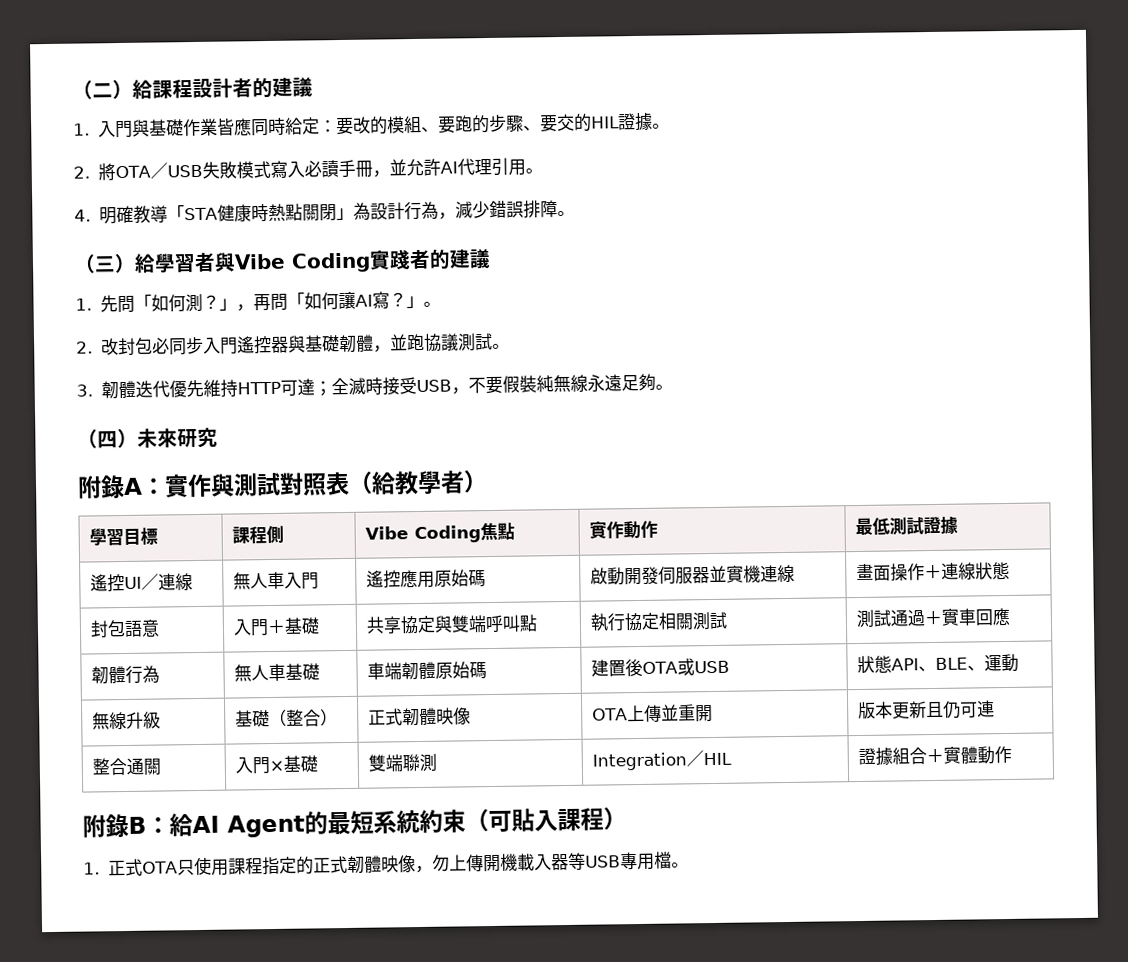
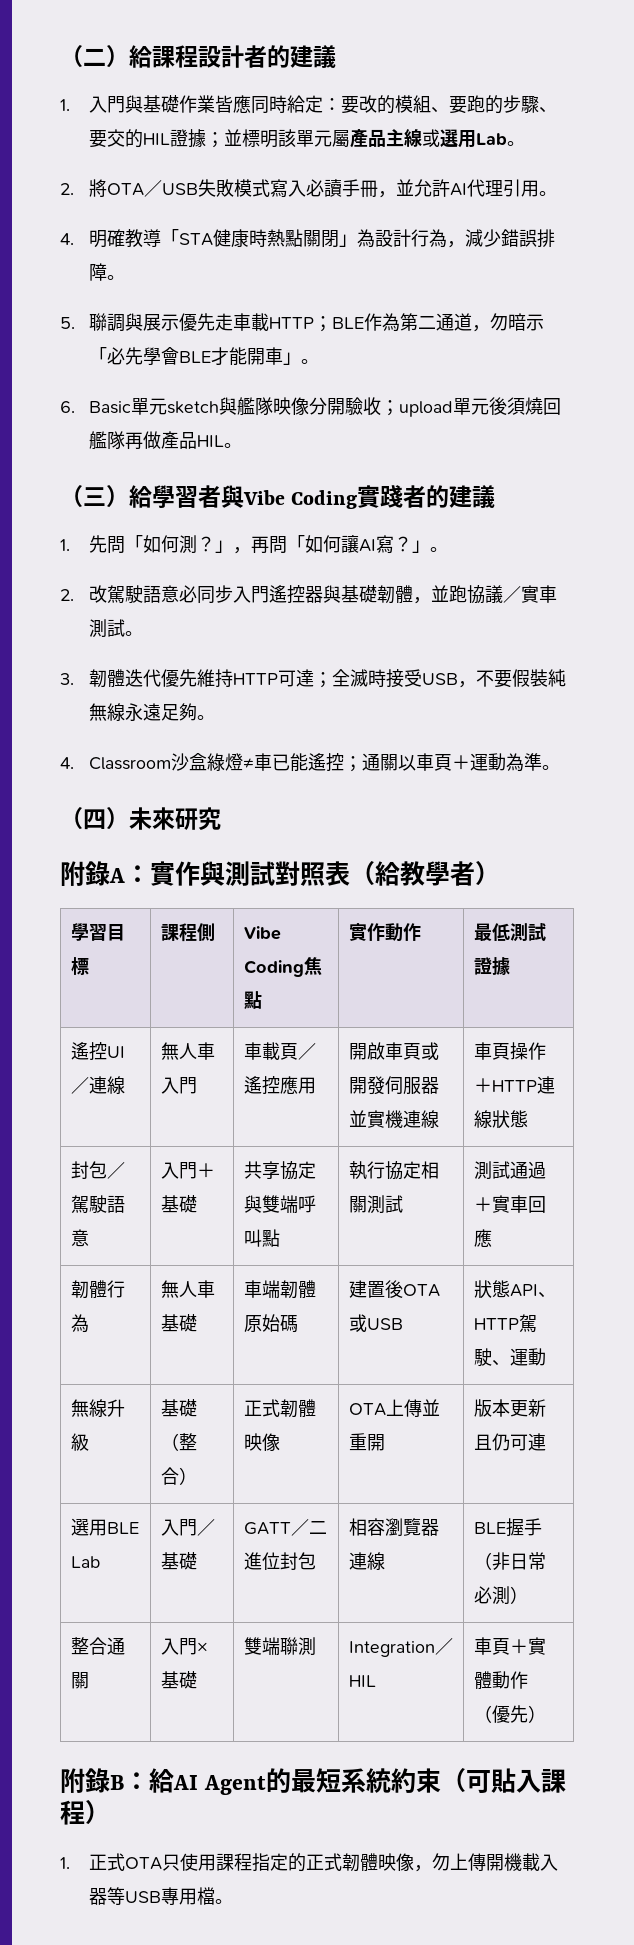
(654, 121) none -> [206,129,508,148] ；並標明該單元屬產品主線或選用Lab
(576, 213) none -> [60,313,545,332] [89,347,320,366] [60,397,562,417] [89,431,243,450] // 5.聯調與展示優先走車載HTTP；BLE作為第二通道，勿暗示「必先學會BLE才能開車」。 // 6. Basic單元sketch與艦隊映像分開驗收；upload單元後須燒回艦隊再做產品HIL。
[118,337,154,356] 封包 -> [107,585,180,604] 駕駛語意
(460, 342) none -> [503,585,558,603] ／實車
(674, 387) none -> [60,753,561,772] // 4. Classroom沙盒綠燈≠車已能遙控；通關以車頁＋運動為準。
(320, 581) none -> [243,1042,316,1060] 車載頁／
[434,569,487,588] [590,567,626,586] 原始碼 | 啟動 -> [348,1042,439,1060] | 開啟車頁或
[856,563,943,582] 畫面操作＋ -> [473,1042,546,1060] [473,1078,537,1093] 車頁操作＋HTTP
(127, 628) none -> [106,1162,125,1179] [70,1195,107,1214] ／駕駛
[935,657,969,670] BLE -> [473,1314,537,1333] [473,1348,492,1367] HTTP駕駛
(996, 709) none -> [70,1518,139,1536] [70,1556,100,1568] [160,1519,215,1536] [160,1552,197,1570] [243,1519,327,1536] [243,1552,316,1570] [348,1518,439,1536] [348,1552,385,1570] [473,1518,542,1537] [473,1552,546,1570] [473,1586,528,1605] // 選用BLE Lab | 入門／基礎 | GATT／二進位封包 | 相容瀏覽器連線 | BLE握手（非日常必測）
[858,747,928,766] 證據組合 -> [473,1637,510,1655] 車頁
(1013, 754) none -> [473,1705,546,1723] （優先）

